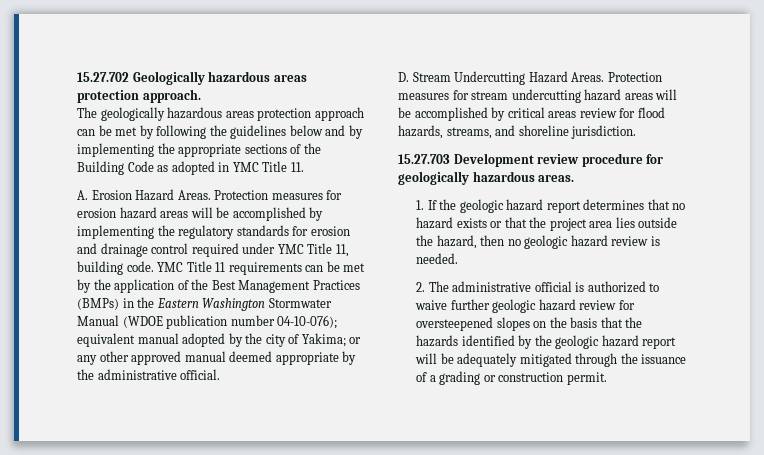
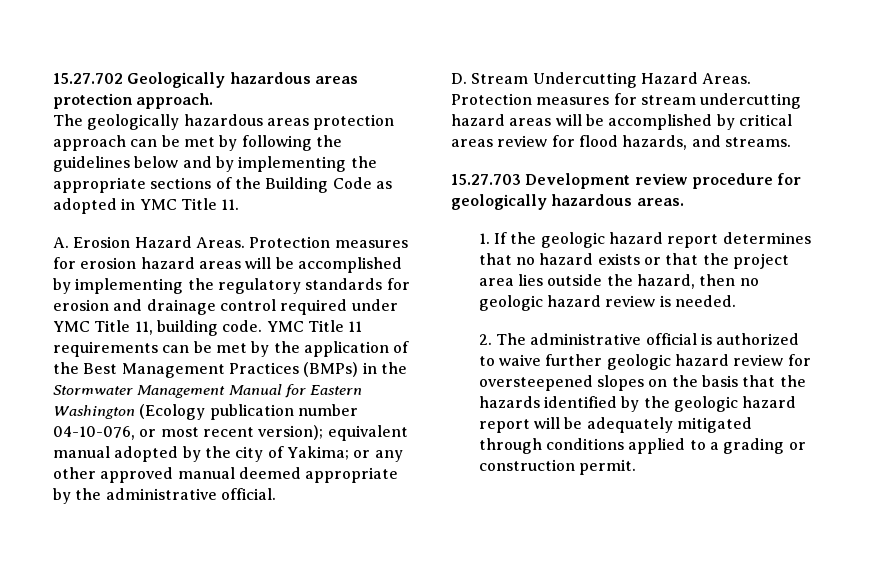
[156,298,332,311] [77,315,338,329] Eastern Washington Stormwater Manual (WDOE publication number 04-10-076); -> [53,384,363,398] [53,404,358,420] [53,425,324,440] Stormwater Management Manual for Eastern Washington (Ecology publication number 04-10-076, or most recent version);
[446,125,637,139] streams, and shoreline jurisdiction. -> [691,135,791,147] and streams.
[620,353,687,364] [416,372,428,382] the issuance of -> [545,438,706,454] conditions applied to

